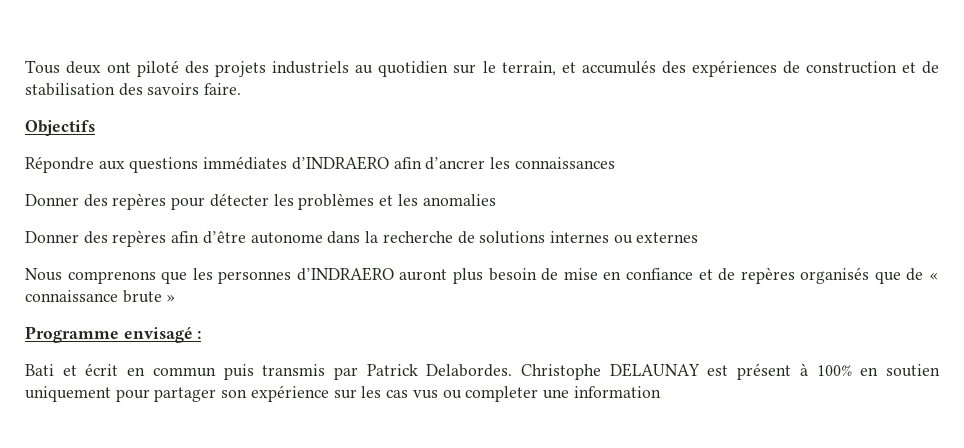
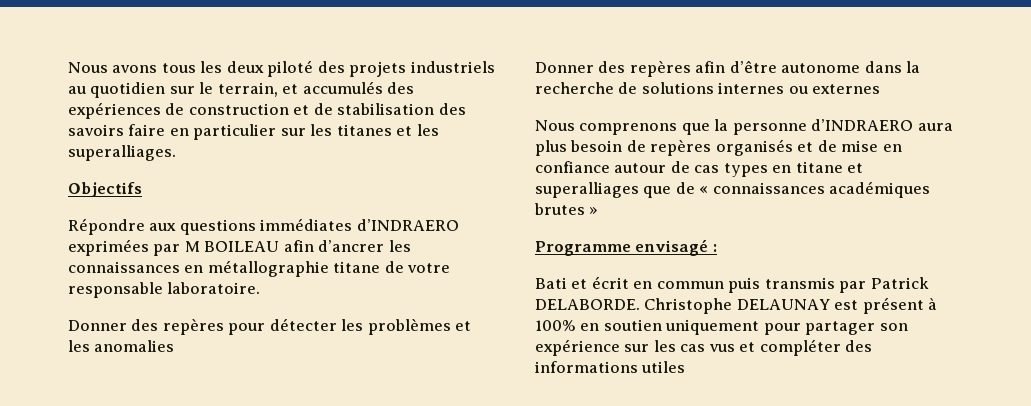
[25,60,132,74] Tous deux ont -> [68,61,264,73] Nous avons tous les deux
[204,83,242,95] faire. -> [128,124,439,140] [68,145,176,161] faire en particulier sur les titanes et les superalliages.
(389, 163) none -> [68,239,280,256] exprimées par M BOILEAU
(615, 163) none -> [184,260,451,277] [68,282,261,298] en métallographie titane de votre responsable laboratoire.
[192,267,939,284] [25,290,162,303] les personnes d’INDRAERO auront plus besoin de mise en confiance et de repères organisés que de « connaissance brute -> [714,119,953,135] [535,139,902,156] [535,161,864,177] [535,181,931,198] [534,203,585,215] la personne d’INDRAERO aura plus besoin de repères organisés et de mise en confiance autour de cas types en titane et superalliages que de « connaissances académiques brutes
[426,364,513,377] Delabordes. -> [535,299,640,310] DELABORDE.
[442,386,661,402] ou completer une information -> [739,339,873,356] [535,361,686,373] et compléter des informations utiles

